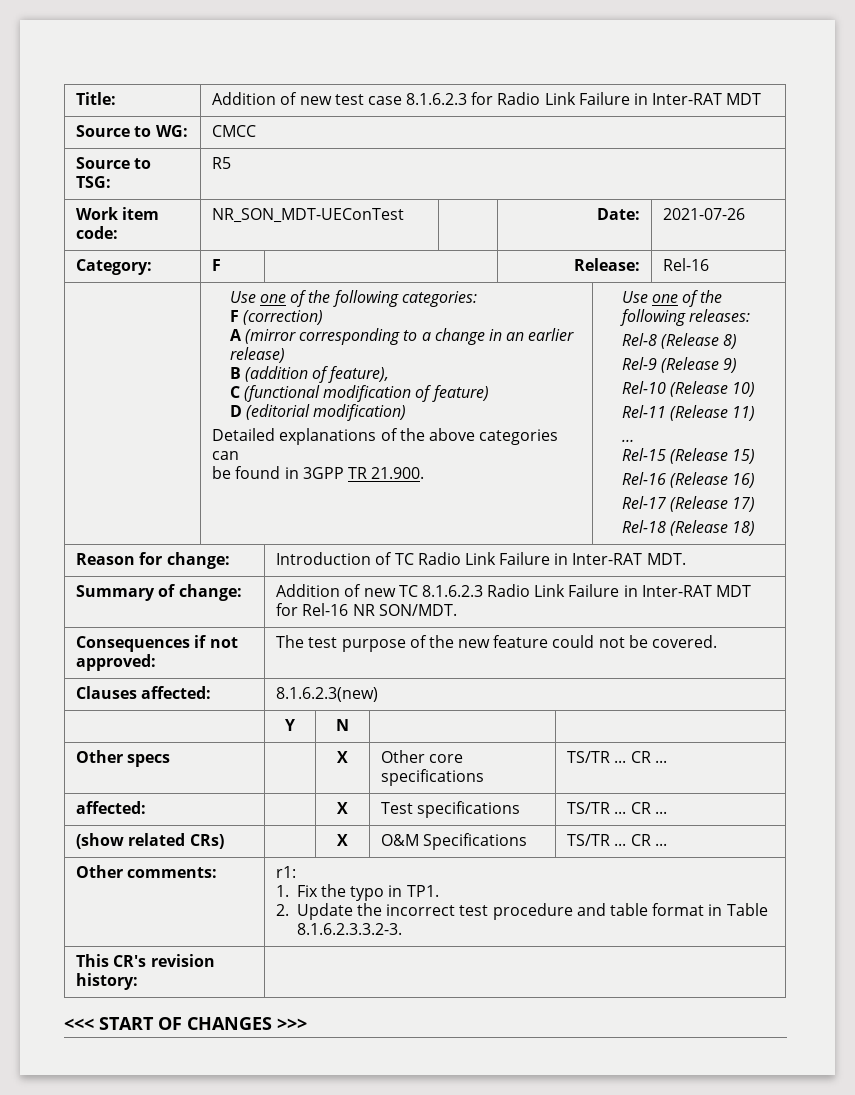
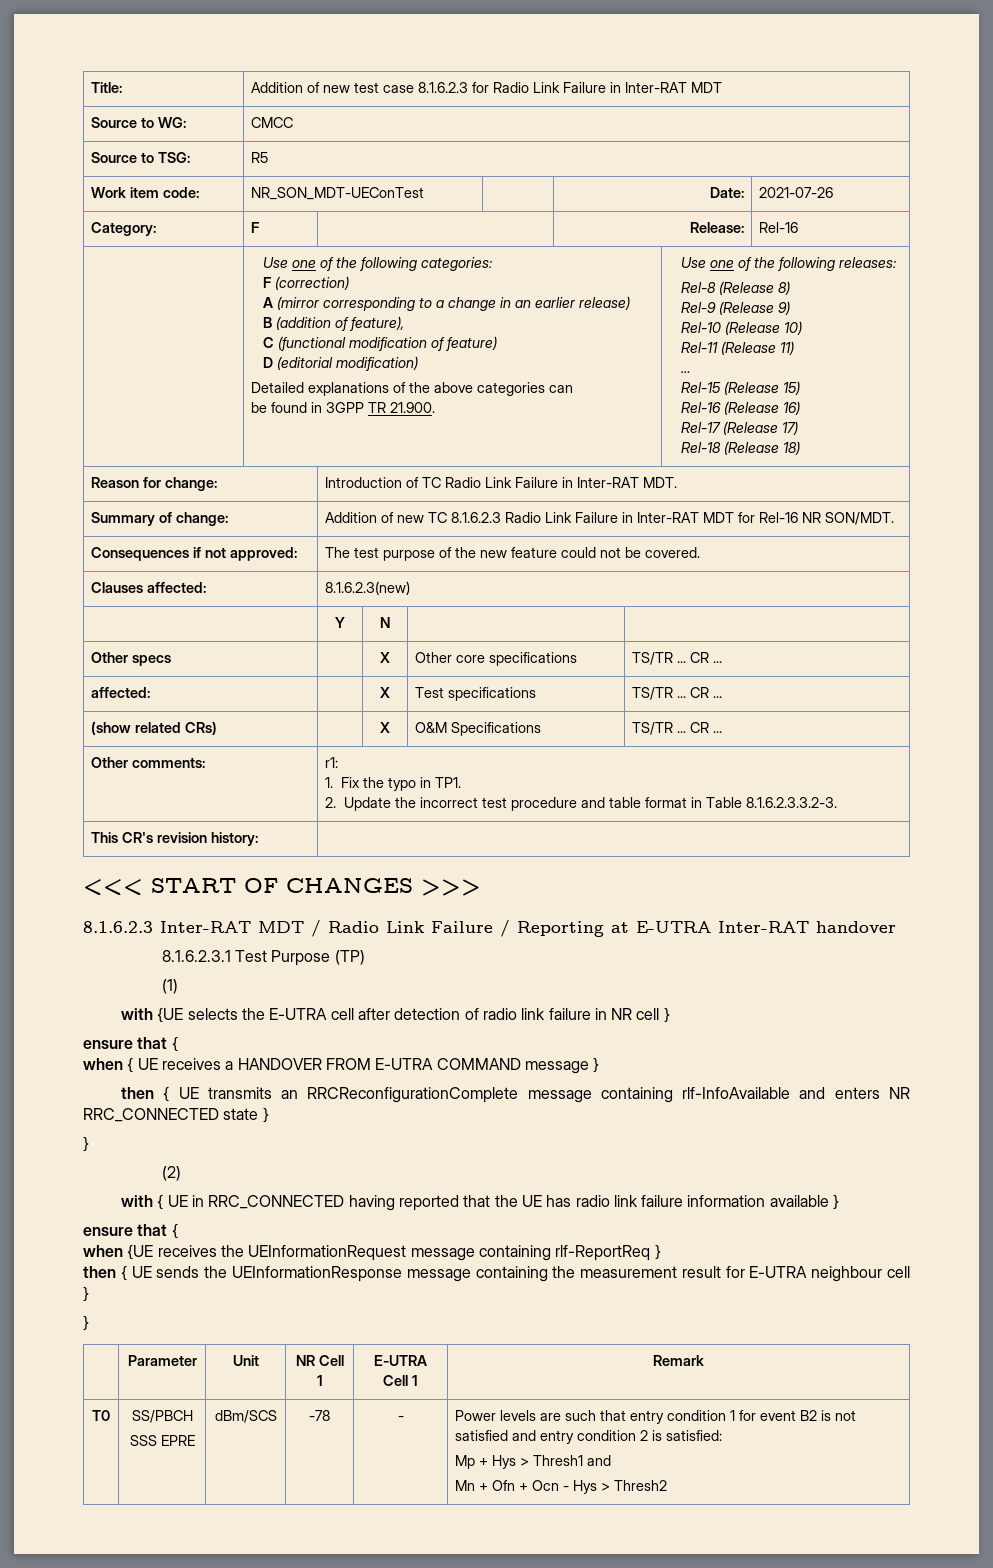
(307, 1024) none -> [83,920,896,937] [161,950,365,966] [161,979,178,994] [121,1007,670,1023] [83,1036,178,1052] [83,1057,600,1074] [121,1086,911,1103] [83,1107,269,1123] [83,1136,89,1152] [161,1166,181,1181] [121,1194,840,1211] [83,1223,178,1239] [83,1244,661,1261] [83,1265,911,1282] [83,1286,89,1302] [83,1315,89,1331] [127,1355,197,1366] [232,1355,259,1366] [295,1355,344,1366] [316,1375,323,1386] [374,1355,428,1366] [383,1375,419,1386] [653,1355,704,1366] [92,1410,110,1421] [131,1410,193,1423] [129,1435,195,1446] [214,1410,277,1423] [309,1410,330,1421] [397,1416,404,1421] [455,1410,857,1424] [455,1430,723,1444] [455,1455,612,1469] [455,1480,668,1494] // 8.1.6.2.3 Inter-RAT MDT / Radio Link Failure / Reporting at E-UTRA Inter-RAT handover // 8.1.6.2.3.1 Test Purpose (TP) // (1) // with {UE selects the E-UTRA cell after detection of radio link failure in NR cell } // ensure that { // when { UE receives a HANDOVER FROM E-UTRA COMMAND message } // then { UE transmits an RRCReconfigurationComplete message containing rlf-InfoAvailable and enters NR RRC_CONNECTED state } // } // (2) // with { UE in RRC_CONNECTED having reported that the UE has radio link failure information available } // ensure that { // when {UE receives the UEInformationRequest message containing rlf-ReportReq } // then { UE sends the UEInformationResponse message containing the measurement result for E-UTRA neighbour cell } // } // | Parameter | Unit | NR Cell 1 | E-UTRA Cell 1 | Remark // T0 | SS/PBCH // SSS EPRE | dBm/SCS | -78 | - | Power levels are such that entry condition 1 for event B2 is not satisfied and entry condition 2 is satisfied: // Mp + Hys > Thresh1 and // Mn + Ofn + Ocn - Hys > Thresh2

